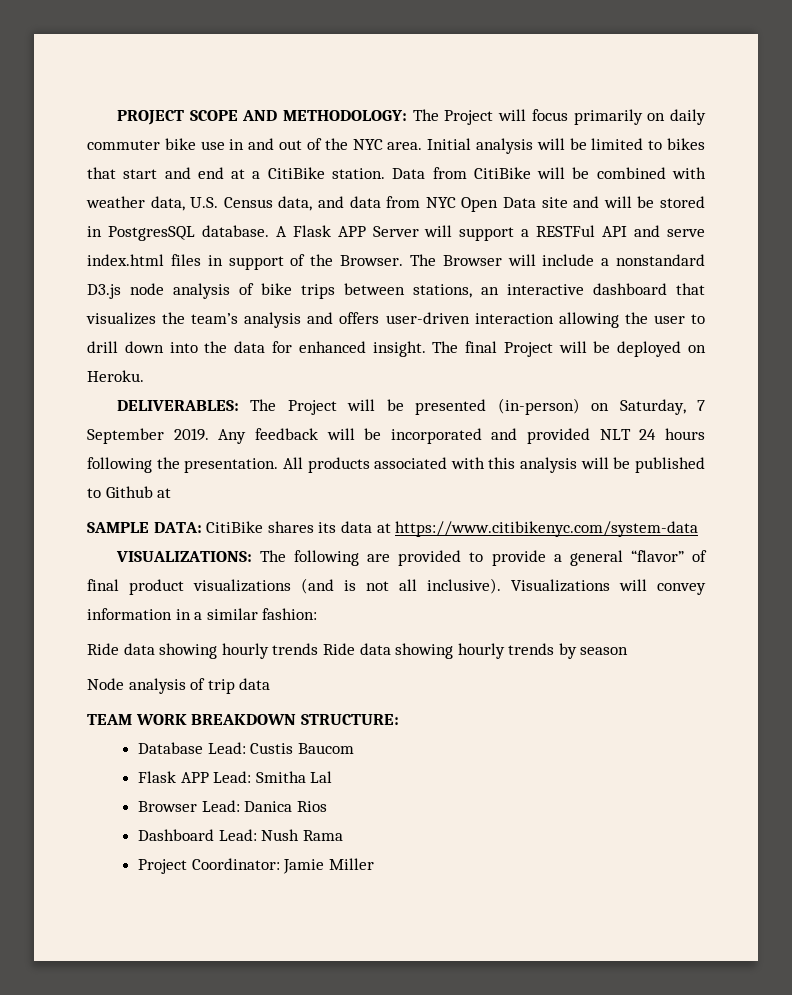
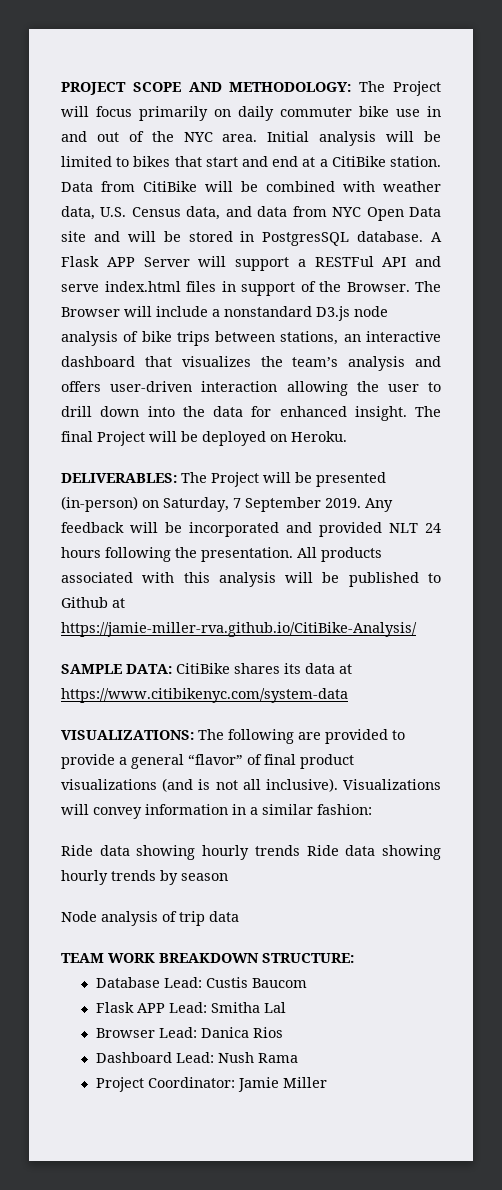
(172, 493) none -> [61,622,417,637] https://jamie-miller-rva.github.io/CitiBike-Analysis/

